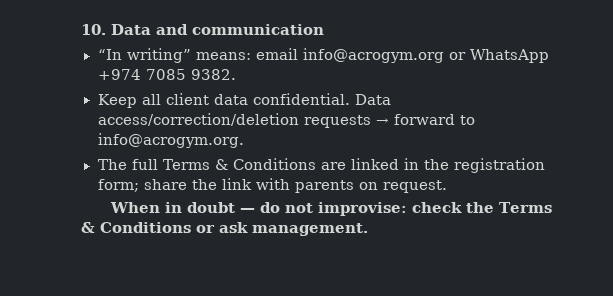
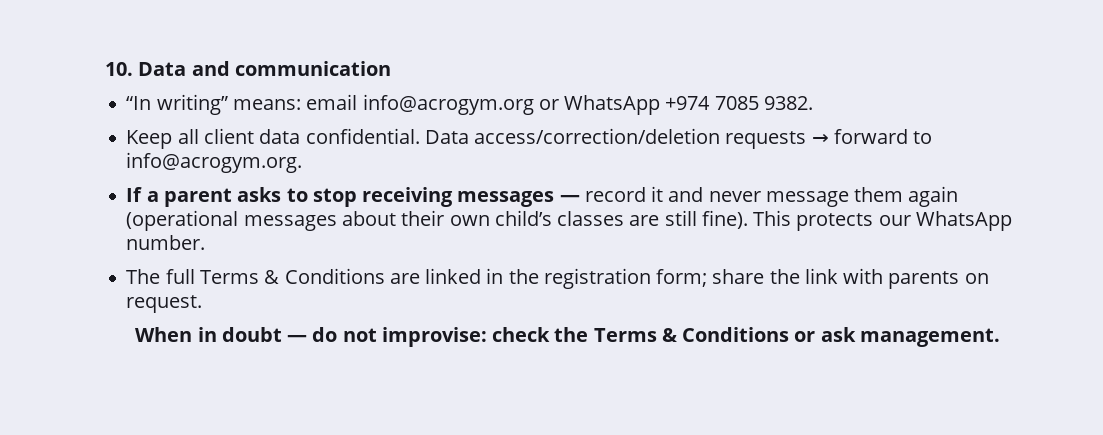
(244, 140) none -> [126,186,959,207] [126,210,1012,231] [126,235,206,250] // If a parent asks to stop receiving messages — record it and never message them again (operational messages about their own child’s classes are still fine). This protects our WhatsApp number.

